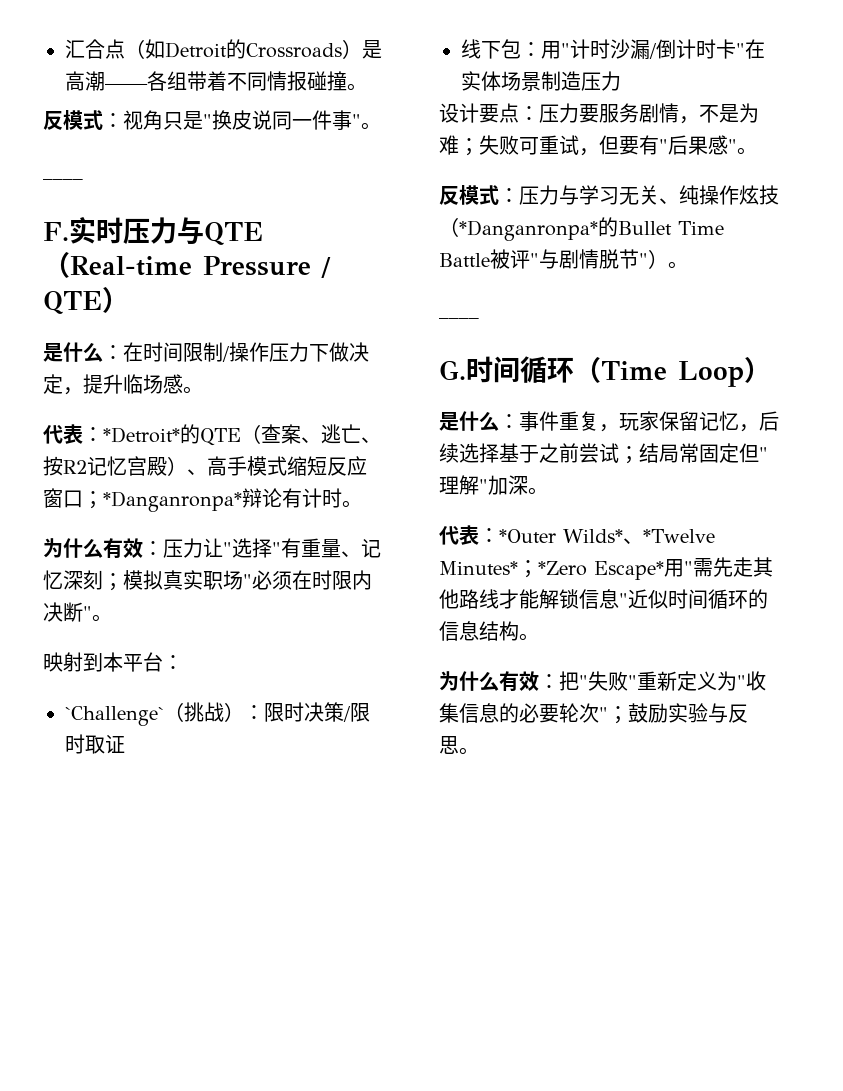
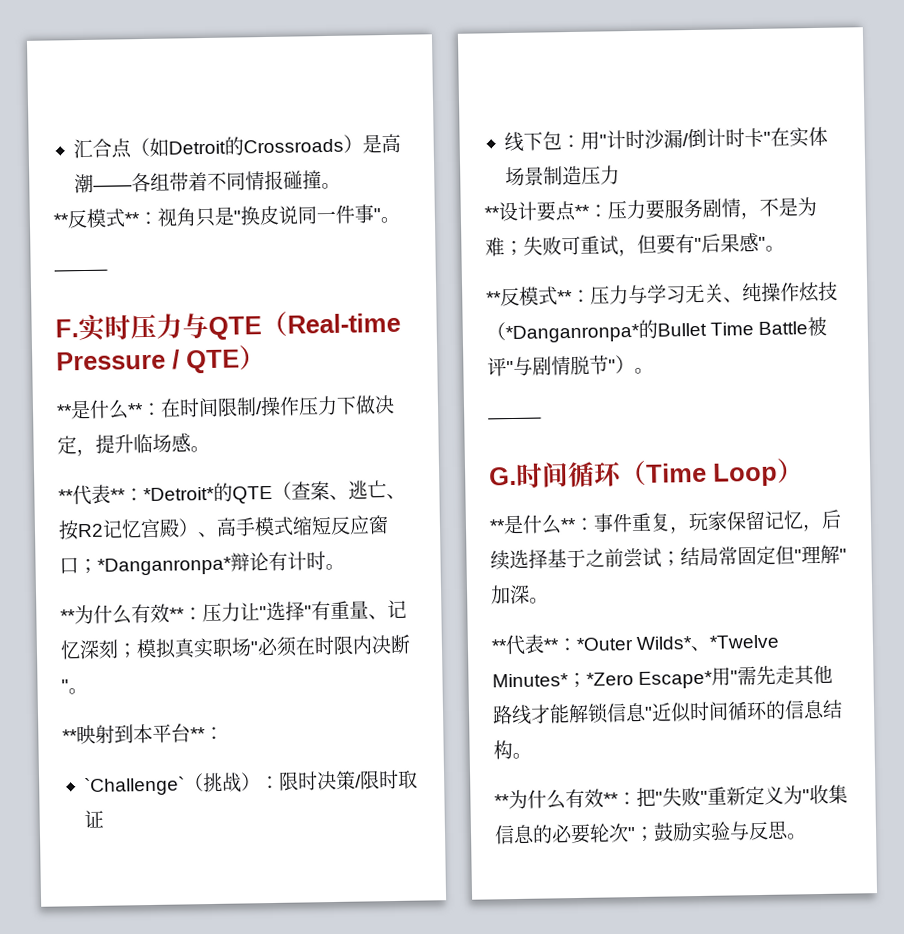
[43,110,103,130] 反模式 -> [53,208,140,229] **反模式**
[43,178,83,180] ____ -> [53,269,108,277] ────
[43,342,103,362] 是什么 -> [56,399,144,420] **是什么**
[43,424,83,444] 代表 -> [58,484,126,506] **代表**
[43,538,143,558] 为什么有效 -> [60,603,185,625] **为什么有效**
(112, 618) none -> [62,729,78,743] **
(163, 662) none -> [190,727,206,741] **
(621, 81) none -> [484,206,500,220] **
(519, 113) none -> [574,204,590,218] **
[439,185,499,205] 反模式 -> [486,286,573,307] **反模式**
[439,317,479,319] ____ -> [487,417,542,425] ────
[439,411,499,431] 是什么 -> [489,514,577,535] **是什么**
[439,525,479,545] 代表 -> [491,634,560,656] **代表**
[439,671,539,691] 为什么有效 -> [494,788,619,810] **为什么有效**

